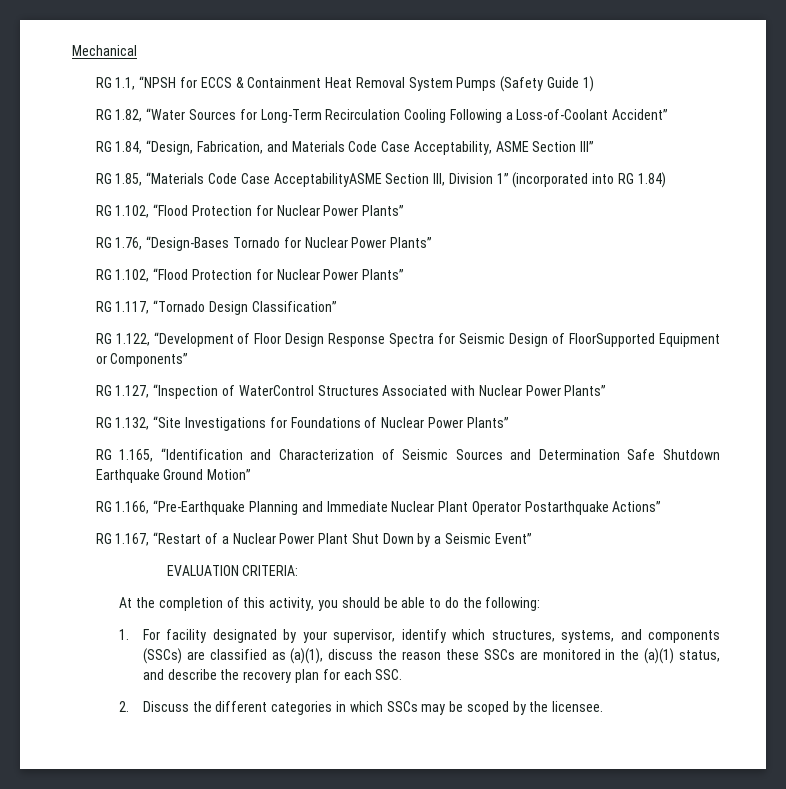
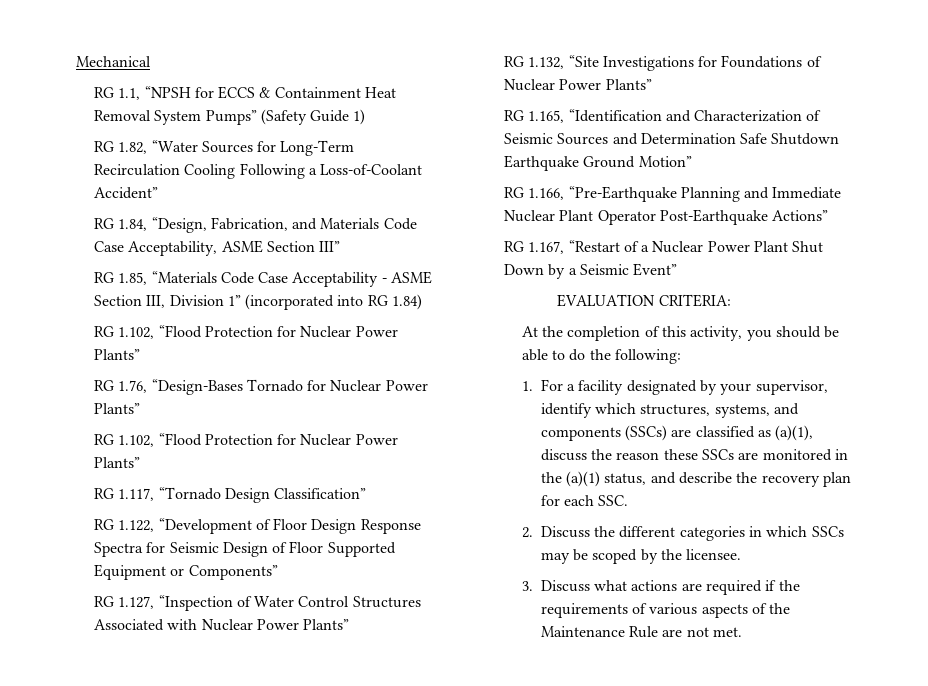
[456,77,497,91] Pumps -> [205,110,257,125] Pumps”
[273,173,382,187] AcceptabilityASME -> [292,271,433,287] Acceptability - ASME
[569,333,656,347] FloorSupported -> [289,541,396,557] Floor Supported
[238,385,314,396] WaterControl -> [254,596,350,607] Water Control
[524,501,609,515] Postarthquake -> [659,209,768,225] Post-Earthquake
(160, 634) none -> [567,384,576,391] a
(604, 706) none -> [521,580,800,595] [540,603,791,618] [540,626,743,638] // 3. Discuss what actions are required if the requirements of various aspects of the Maintenance Rule are not met.

